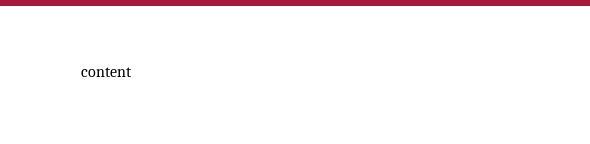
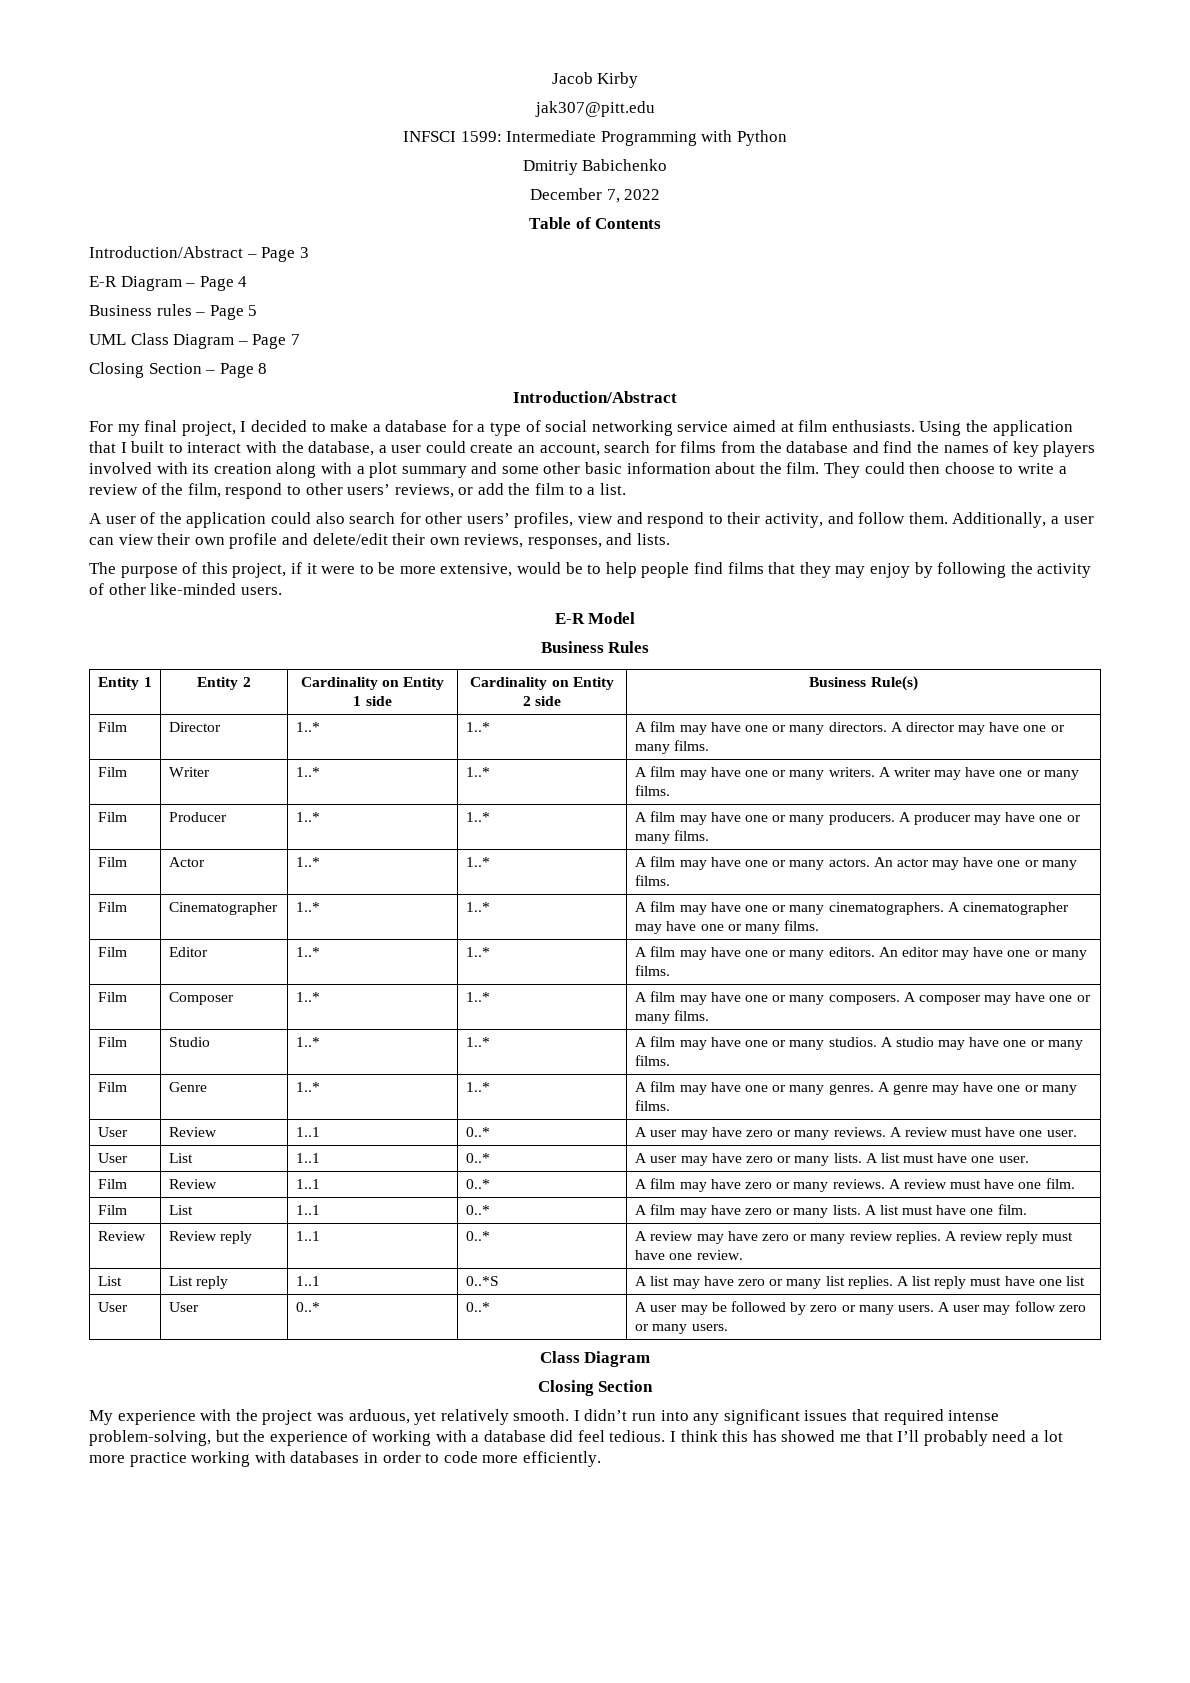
[81,67,132,77] content -> [551,72,639,88] [534,101,655,117] [403,130,787,146] [522,159,668,175] [529,188,661,203] [528,217,662,229] [89,246,309,262] [89,276,248,291] [89,304,258,320] [89,333,300,349] [89,362,268,378] [513,391,677,403] [89,420,1073,436] [89,441,1096,457] [89,462,1067,478] [89,483,626,499] [89,512,1094,528] [89,533,671,549] [89,562,1092,578] [89,583,282,595] [554,612,636,624] [540,641,650,653] [98,677,152,690] [197,677,251,690] [300,677,445,690] [353,696,392,706] [470,677,614,690] [522,696,562,706] [809,676,918,691] [98,722,128,732] [169,722,222,732] [296,722,321,732] [466,722,491,732] [635,721,1065,735] [635,740,710,754] [98,767,128,777] [169,767,211,777] [296,767,321,777] [466,767,491,777] [635,766,1079,780] [635,785,671,796] [98,812,128,822] [169,812,228,822] [296,812,321,822] [466,812,491,822] [635,811,1081,825] [635,830,710,844] [98,857,128,867] [169,857,206,867] [296,857,321,867] [466,857,491,867] [635,856,1077,870] [635,875,671,886] [98,902,128,912] [169,902,279,915] [296,902,321,912] [466,902,491,912] [635,901,1069,915] [635,920,820,934] [98,947,128,957] [169,947,209,957] [296,947,321,957] [466,947,491,957] [635,946,1087,960] [635,965,671,976] [98,992,128,1002] [169,992,235,1005] [296,992,321,1002] [466,992,491,1002] [635,991,1091,1005] [635,1010,710,1024] [98,1037,128,1047] [169,1037,211,1047] [296,1037,321,1047] [466,1037,491,1047] [635,1036,1083,1050] [635,1055,671,1066] [98,1082,128,1092] [169,1082,208,1092] [296,1082,321,1092] [466,1082,491,1092] [635,1081,1077,1095] [635,1100,671,1111] [98,1127,129,1137] [169,1127,218,1137] [296,1127,321,1137] [466,1127,491,1137] [635,1127,1077,1140] [98,1153,129,1163] [169,1153,194,1163] [296,1153,321,1163] [466,1153,491,1163] [635,1153,1029,1166] [98,1179,128,1189] [169,1179,218,1189] [296,1179,321,1189] [466,1179,491,1189] [635,1178,1075,1192] [98,1205,128,1215] [169,1205,194,1215] [296,1205,321,1215] [466,1205,491,1215] [635,1204,1027,1218] [98,1231,147,1241] [169,1231,253,1244] [296,1231,321,1241] [466,1231,491,1241] [635,1231,1074,1244] [635,1250,743,1260] [98,1276,123,1286] [169,1276,229,1289] [296,1276,321,1286] [466,1276,500,1286] [635,1276,1085,1289] [98,1302,129,1312] [169,1302,200,1312] [296,1302,321,1312] [466,1302,491,1312] [635,1301,1086,1315] [635,1324,728,1334] [539,1351,651,1367] [537,1380,654,1396] [89,1409,1000,1425] [89,1430,1063,1446] [89,1451,601,1467] Jacob Kirby // jak307@pitt.edu // INFSCI 1599: Intermediate Programming with Python // Dmitriy Babichenko // December 7, 2022 // Table of Contents // Introduction/Abstract – Page 3 // E-R Diagram – Page 4 // Business rules – Page 5 // UML Class Diagram – Page 7 // Closing Section – Page 8 // Introduction/Abstract // For my final project, I decided to make a database for a type of social networking service aimed at film enthusiasts. Using the application that I built to interact with the database, a user could create an account, search for films from the database and find the names of key players involved with its creation along with a plot summary and some other basic information about the film. They could then choose to write a review of the film, respond to other users’ reviews, or add the film to a list. // A user of the application could also search for other users’ profiles, view and respond to their activity, and follow them. Additionally, a user can view their own profile and delete/edit their own reviews, responses, and lists. // The purpose of this project, if it were to be more extensive, would be to help people find films that they may enjoy by following the activity of other like-minded users. // E-R Model // Business Rules // Entity 1 | Entity 2 | Cardinality on Entity 1 side | Cardinality on Entity 2 side | Business Rule(s) // Film | Director | 1..* | 1..* | A film may have one or many directors. A director may have one or many films. // Film | Writer | 1..* | 1..* | A film may have one or many writers. A writer may have one or many films. // Film | Producer | 1..* | 1..* | A film may have one or many producers. A producer may have one or many films. // Film | Actor | 1..* | 1..* | A film may have one or many actors. An actor may have one or many films. // Film | Cinematographer | 1..* | 1..* | A film may have one or many cinematographers. A cinematographer may have one or many films. // Film | Editor | 1..* | 1..* | A film may have one or many editors. An editor may have one or many films. // Film | Composer | 1..* | 1..* | A film may have one or many composers. A composer may have one or many films. // Film | Studio | 1..* | 1..* | A film may have one or many studios. A studio may have one or many films. // Film | Genre | 1..* | 1..* | A film may have one or many genres. A genre may have one or many films. // User | Review | 1..1 | 0..* | A user may have zero or many reviews. A review must have one user. // User | List | 1..1 | 0..* | A user may have zero or many lists. A list must have one user. // Film | Review | 1..1 | 0..* | A film may have zero or many reviews. A review must have one film. // Film | List | 1..1 | 0..* | A film may have zero or many lists. A list must have one film. // Review | Review reply | 1..1 | 0..* | A review may have zero or many review replies. A review reply must have one review. // List | List reply | 1..1 | 0..*S | A list may have zero or many list replies. A list reply must have one list // User | User | 0..* | 0..* | A user may be followed by zero or many users. A user may follow zero or many users. // Class Diagram // Closing Section // My experience with the project was arduous, yet relatively smooth. I didn’t run into any significant issues that required intense problem-solving, but the experience of working with a database did feel tedious. I think this has showed me that I’ll probably need a lot more practice working with databases in order to code more efficiently.

